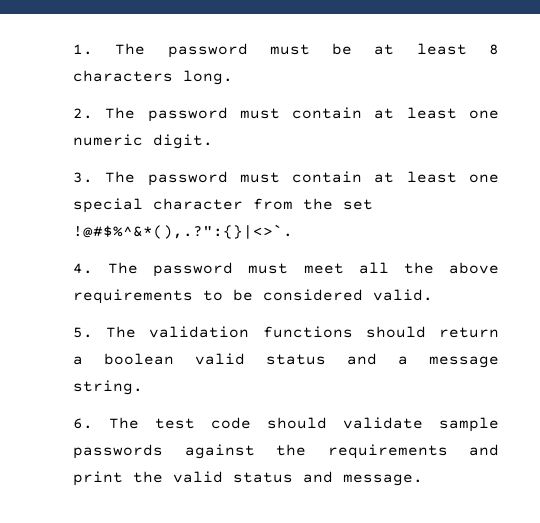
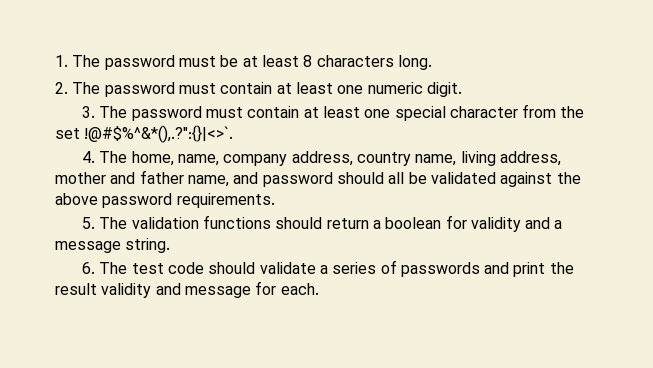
[153,262,500,277] [73,289,433,304] password must meet all the above requirements to be considered valid. -> [131,151,561,166] [55,170,581,187] [55,193,275,208] home, name, company address, country name, living address, mother and father name, and password should all be validated against the above password requirements.
[195,353,326,365] valid status -> [445,215,521,232] for validity
[439,417,499,432] [73,444,499,459] [73,471,423,486] sample passwords against the requirements and print the valid status and message. -> [319,260,574,277] [55,281,319,298] a series of passwords and print the result validity and message for each.

